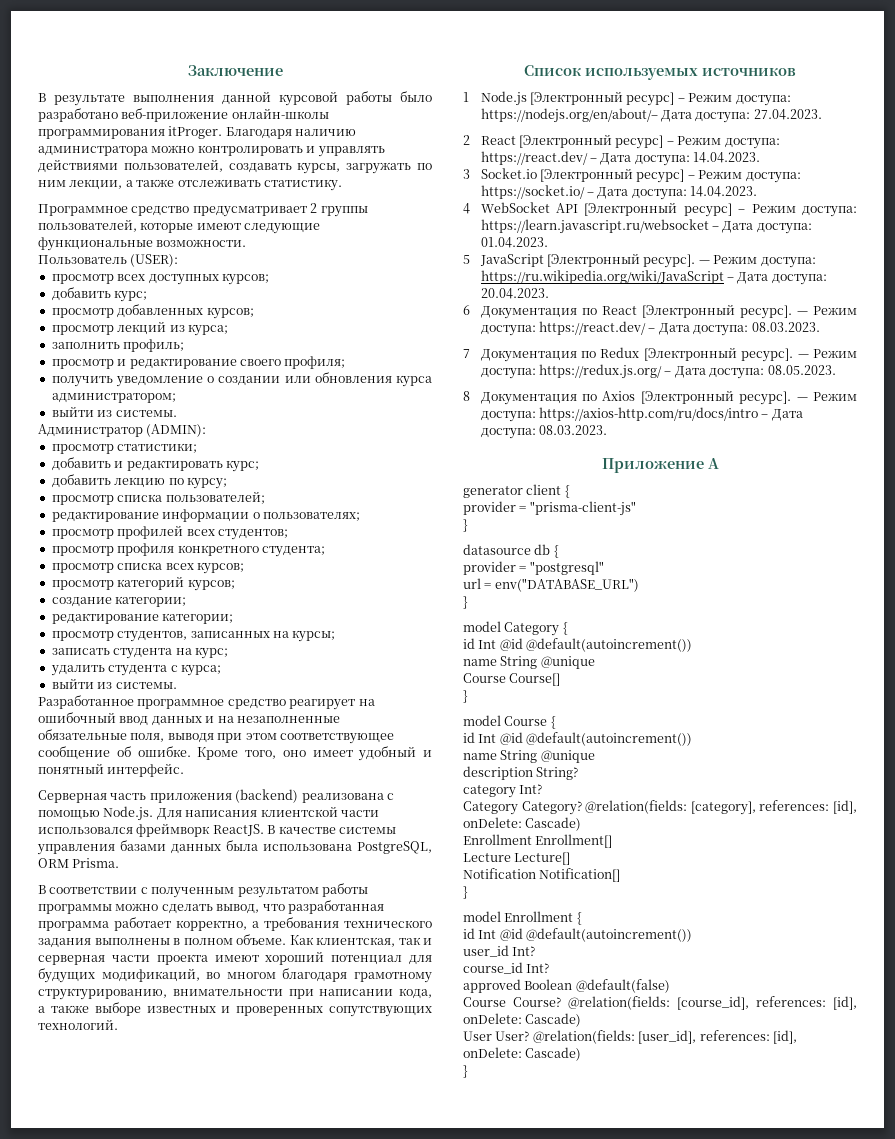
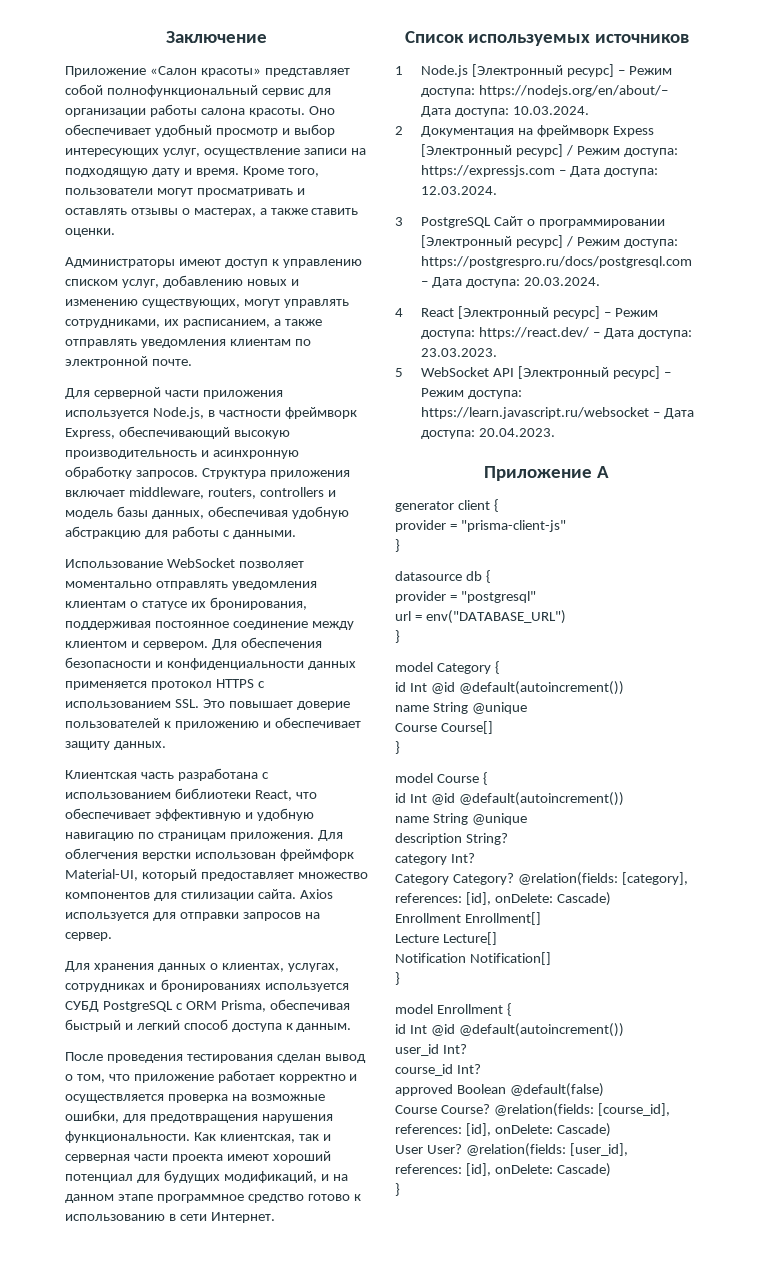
[38,91,432,106] [38,108,329,122] [38,126,357,139] [38,145,385,157] [38,159,433,174] [38,179,342,191] [38,203,368,217] [38,219,321,234] [38,237,247,251] [38,254,179,267] [51,273,269,285] [51,287,148,302] [51,304,254,319] [51,321,228,336] [51,339,185,352] [51,356,346,369] [51,372,432,387] [51,393,176,403] [51,406,177,417] [38,424,207,437] [51,443,198,454] [51,457,259,472] [51,474,227,489] [51,491,265,505] [51,509,360,522] [51,525,288,540] [51,543,325,557] [51,562,244,574] [51,576,235,591] [51,596,187,607] [51,613,234,624] [51,630,336,642] [51,647,228,659] [50,664,221,676] [51,678,177,689] [38,695,375,710] [38,712,340,726] [38,729,394,744] [38,746,432,761] [38,763,185,777] [38,789,394,803] [38,806,379,821] [38,823,396,837] [37,840,432,855] [38,858,120,868] [38,883,368,898] [38,900,384,914] [38,917,432,931] [38,934,286,948] В результате выполнения данной курсовой работы было разработано веб-приложение онлайн-школы программирования itProger. Благодаря наличию администратора можно контролировать и управлять действиями пользователей, создавать курсы, загружать по ним лекции, а также отслеживать статистику. // Программное средство предусматривает 2 группы пользователей, которые имеют следующие функциональные возможности. // Пользователь (USER): // просмотр всех доступных курсов; // добавить курс; // просмотр добавленных курсов; // просмотр лекций из курса; // заполнить профиль; // просмотр и редактирование своего профиля; // получить уведомление о создании или обновления курса администратором; // выйти из системы. // Администратор (ADMIN): // просмотр статистики; // добавить и редактировать курс; // добавить лекцию по курсу; // просмотр списка пользователей; // редактирование информации о пользователях; // просмотр профилей всех студентов; // просмотр профиля конкретного студента; // просмотр списка всех курсов; // просмотр категорий курсов; // создание категории; // редактирование категории; // просмотр студентов, записанных на курсы; // записать студента на курс; // удалить студента с курса; // выйти из системы. // Разработанное программное средство реагирует на ошибочный ввод данных и на незаполненные обязательные поля, выводя при этом соответствующее сообщение об ошибке. Кроме того, оно имеет удобный и понятный интерфейс. // Серверная часть приложения (backend) реализована с помощью Node.js. Для написания клиентской части использовался фреймворк ReactJS. В качестве системы управления базами данных была использована PostgreSQL, ORM Prisma. // В соответствии с полученным результатом работы программы можно сделать вывод, что разработанная программа работает корректно, а требования технического задания выполнены в полном объеме. -> [65,66,350,77] [65,84,331,97] [65,104,335,117] [65,124,335,137] [65,148,366,157] [65,166,319,177] [65,188,305,197] [65,208,359,217] [65,228,115,237] [65,257,362,268] [65,275,299,288] [65,299,349,308] [65,319,322,328] [65,339,311,348] [65,356,192,368] [65,387,283,399] [65,407,357,419] [65,426,290,439] [65,450,299,459] [65,466,350,479] [65,487,336,499] [65,506,349,519] [65,526,296,539] [65,558,304,568] [65,581,317,590] [65,597,307,610] [65,621,354,630] [65,637,322,650] [65,657,356,670] [65,679,265,690] [65,699,350,710] [65,717,361,730] [65,741,166,750] [65,768,269,781] [65,788,317,801] [65,808,314,821] [65,830,343,841] [65,848,354,861] [65,869,368,881] [65,889,333,901] [65,912,320,921] [65,932,112,941] [65,961,339,972] [65,979,349,992] [65,999,350,1012] [65,1019,352,1032] [65,1052,366,1063] [65,1070,358,1083] [65,1094,325,1103] [65,1110,333,1123] [65,1131,190,1143] Приложение «Салон красоты» представляет собой полнофункциональный сервис для организации работы салона красоты. Оно обеспечивает удобный просмотр и выбор интересующих услуг, осуществление записи на подходящую дату и время. Кроме того, пользователи могут просматривать и оставлять отзывы о мастерах, а также ставить оценки. // Администраторы имеют доступ к управлению списком услуг, добавлению новых и изменению существующих, могут управлять сотрудниками, их расписанием, а также отправлять уведомления клиентам по электронной почте. // Для серверной части приложения используется Node.js, в частности фреймворк Express, обеспечивающий высокую производительность и асинхронную обработку запросов. Структура приложения включает middleware, routers, controllers и модель базы данных, обеспечивая удобную абстракцию для работы с данными. // Использование WebSocket позволяет моментально отправлять уведомления клиентам о статусе их бронирования, поддерживая постоянное соединение между клиентом и сервером. Для обеспечения безопасности и конфиденциальности данных применяется протокол HTTPS с использованием SSL. Это повышает доверие пользователей к приложению и обеспечивает защиту данных. // Клиентская часть разработана с использованием библиотеки React, что обеспечивает эффективную и удобную навигацию по страницам приложения. Для облегчения верстки использован фреймфорк Material-UI, который предоставляет множество компонентов для стилизации сайта. Axios используется для отправки запросов на сервер. // Для хранения данных о клиентах, услугах, сотрудниках и бронированиях используется СУБД PostgreSQL с ORM Prisma, обеспечивая быстрый и легкий способ доступа к данным. // После проведения тестирования сделан вывод о том, что приложение работает корректно и осуществляется проверка на возможные ошибки, для предотвращения нарушения функциональности.
[206,968,432,983] [38,988,432,1000] [38,1002,432,1017] [38,1019,118,1030] во многом благодаря грамотному структурированию, внимательности при написании кода, а также выборе известных и проверенных сопутствующих технологий. -> [320,1174,348,1181] [65,1194,361,1203] [65,1212,275,1223] и на данном этапе программное средство готово к использованию в сети Интернет.
[753,109,822,120] [463,135,470,145] 27.04.2023. // 2 -> [512,106,589,115] [395,125,654,137] [420,144,678,157] [420,165,658,177] [420,186,497,195] [395,216,665,228] [420,235,678,248] [420,256,692,268] [420,277,600,288] [395,308,403,317] 10.03.2024. // 2 Документация на фреймворк Expess [Электронный ресурс] / Режим доступа: https://expressjs.com – Дата доступа: 12.03.2024. // 3 PostgreSQL Сайт о программировании [Электронный ресурс] / Режим доступа: https://postgrespro.ru/docs/postgresql.com – Дата доступа: 20.03.2024. // 4
[693,152,761,163] [463,168,801,183] [480,185,758,200] [463,203,470,214] 14.04.2023. // 3 Socket.io [Электронный ресурс] – Режим доступа: https://socket.io/ – Дата доступа: 14.04.2023. // 4 -> [420,348,497,357] [395,368,403,377] 23.03.2023. // 5
[480,237,548,248] [463,253,816,268] [480,270,827,285] [480,288,549,299] [463,304,857,319] [480,321,820,336] [463,347,857,362] [480,364,836,379] [463,390,857,405] [480,407,803,422] [480,425,608,439] 01.04.2023. // 5 JavaScript [Электронный ресурс]. — Режим доступа: https://ru.wikipedia.org/wiki/JavaScript – Дата доступа: 20.04.2023. // 6 Документация по React [Электронный ресурс]. — Режим доступа: https://react.dev/ – Дата доступа: 08.03.2023. // 7 Документация по Redux [Электронный ресурс]. — Режим доступа: https://redux.js.org/ – Дата доступа: 08.05.2023. // 8 Документация по Axios [Электронный ресурс]. — Режим доступа: https://axios-http.com/ru/docs/intro – Дата доступа: 08.03.2023. -> [478,428,555,437] 20.04.2023.

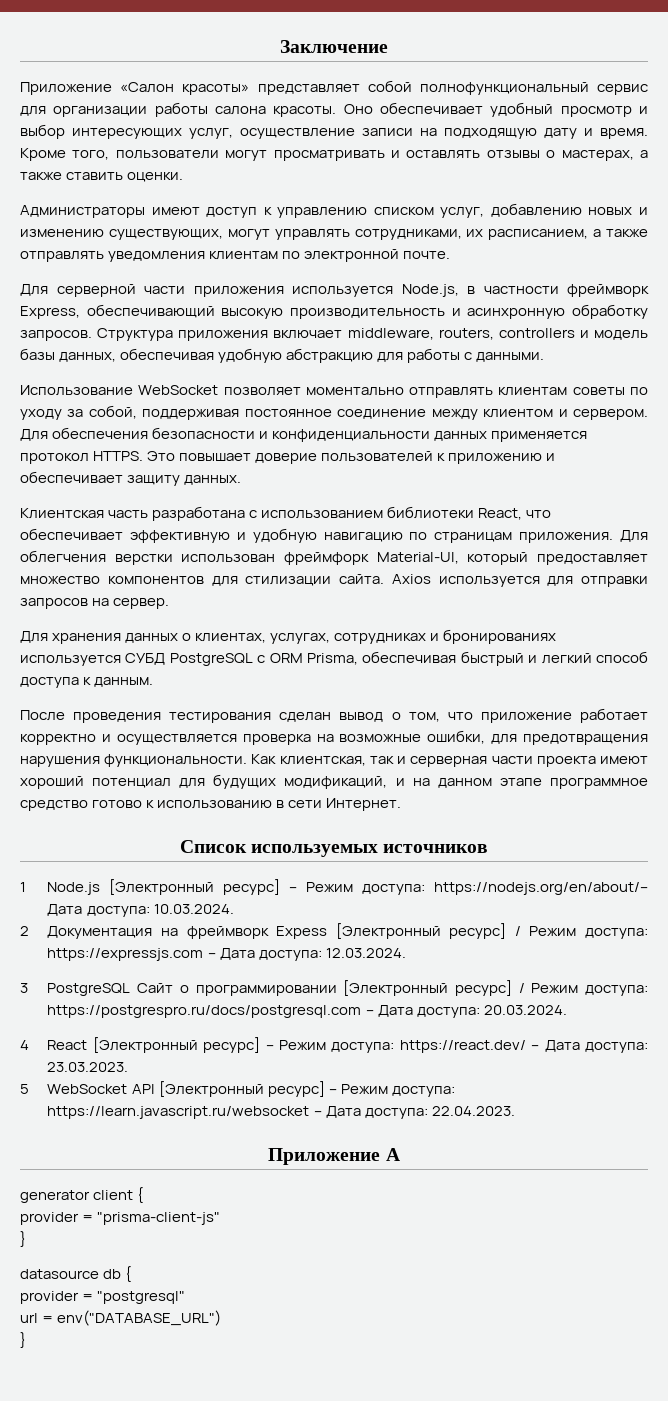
[231,581,317,590] [65,597,307,610] уведомления клиентам о статусе их бронирования, -> [498,387,648,396] [20,405,137,420] клиентам советы по уходу за собой,
[215,679,265,688] [65,699,199,708] HTTPS с использованием SSL. -> [93,451,144,461] HTTPS.
[478,428,555,437] 20.04.2023. -> [431,1106,515,1116] 22.04.2023.
[395,661,500,674] [395,681,624,695] [395,702,527,714] [395,721,493,734] [395,741,400,754] [395,772,488,785] [395,792,624,806] [395,813,527,825] [395,833,508,845] [395,853,475,865] [395,872,688,886] [395,892,611,906] [395,912,541,925] [395,932,497,945] [395,952,551,965] [395,972,400,985] [395,1003,512,1016] [395,1023,624,1037] [395,1044,467,1056] [395,1064,481,1076] [395,1083,604,1097] [395,1103,670,1117] [395,1123,611,1137] [395,1143,628,1157] [395,1163,611,1177] [395,1183,400,1196] // model Category { // id Int @id @default(autoincrement()) // name String @unique // Course Course[] // } // model Course { // id Int @id @default(autoincrement()) // name String @unique // description String? // category Int? // Category Category? @relation(fields: [category], references: [id], onDelete: Cascade) // Enrollment Enrollment[] // Lecture Lecture[] // Notification Notification[] // } // model Enrollment { // id Int @id @default(autoincrement()) // user_id Int? // course_id Int? // approved Boolean @default(false) // Course Course? @relation(fields: [course_id], references: [id], onDelete: Cascade) // User User? @relation(fields: [user_id], references: [id], onDelete: Cascade) // } -> (26, 1340) none

